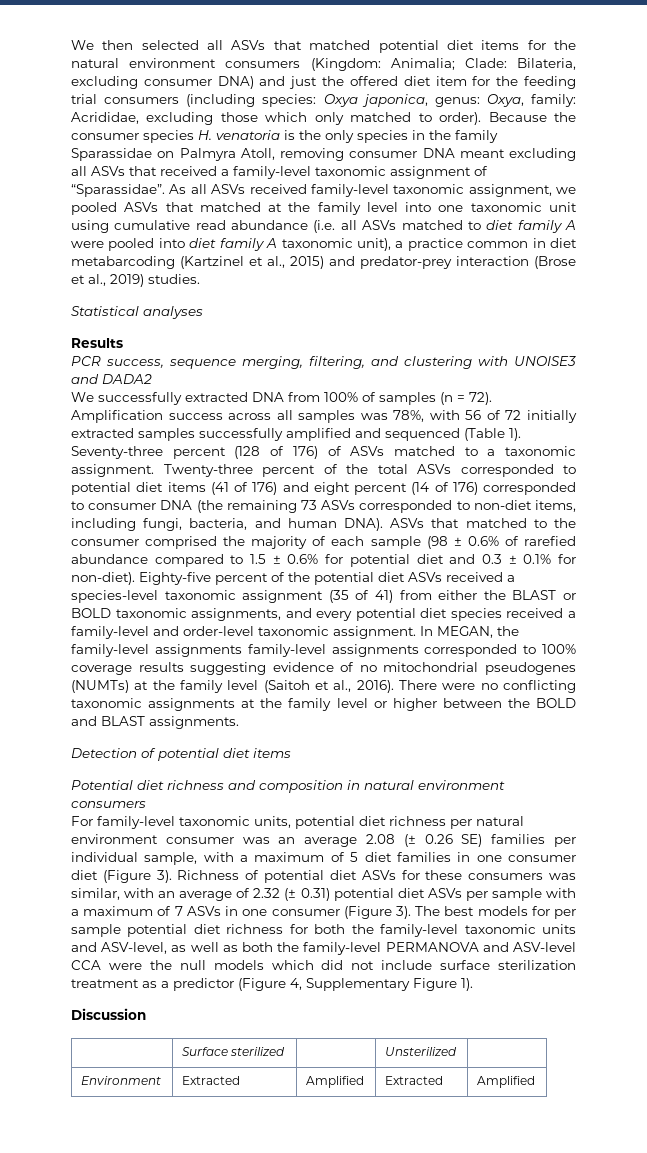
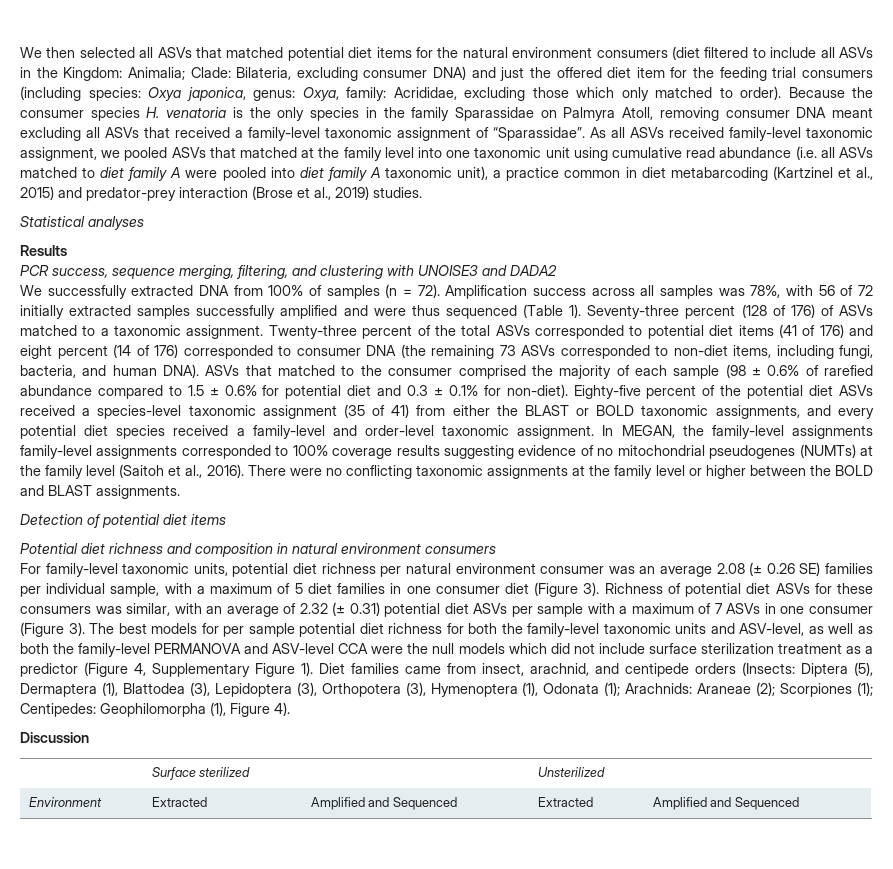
[310,58,381,71] (Kingdom: -> [671,46,873,60] [20,67,123,81] (diet filtered to include all ASVs in the Kingdom:
(381, 433) none -> [373,305,440,316] were thus
(473, 984) none -> [319,662,873,677] [20,682,873,697] [20,702,290,717] Diet families came from insect, arachnid, and centipede orders (Insects: Diptera (5), Dermaptera (1), Blattodea (3), Lepidoptera (3), Orthopotera (3), Hymenoptera (1), Odonata (1); Arachnids: Araneae (2); Scorpiones (1); Centipedes: Geophilomorpha (1), Figure 4).
[385,1076,444,1085] [477,1076,536,1088] | Extracted | Amplified -> [368,797,457,810] [537,797,593,807] [652,797,799,810] and Sequenced | Extracted | Amplified and Sequenced

